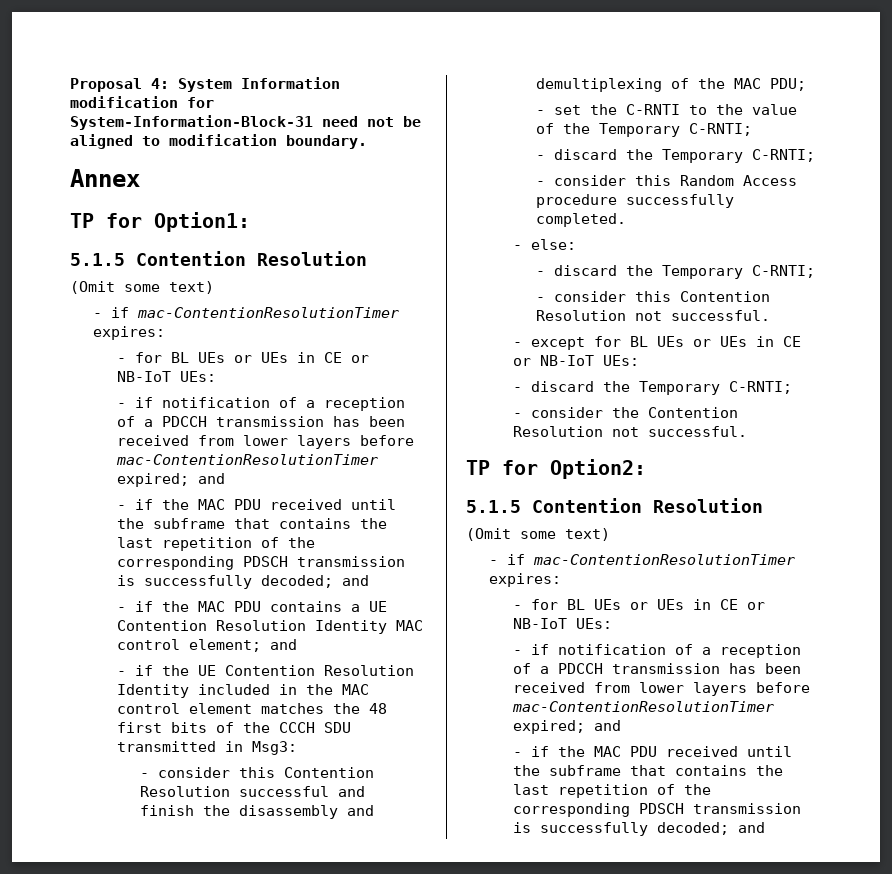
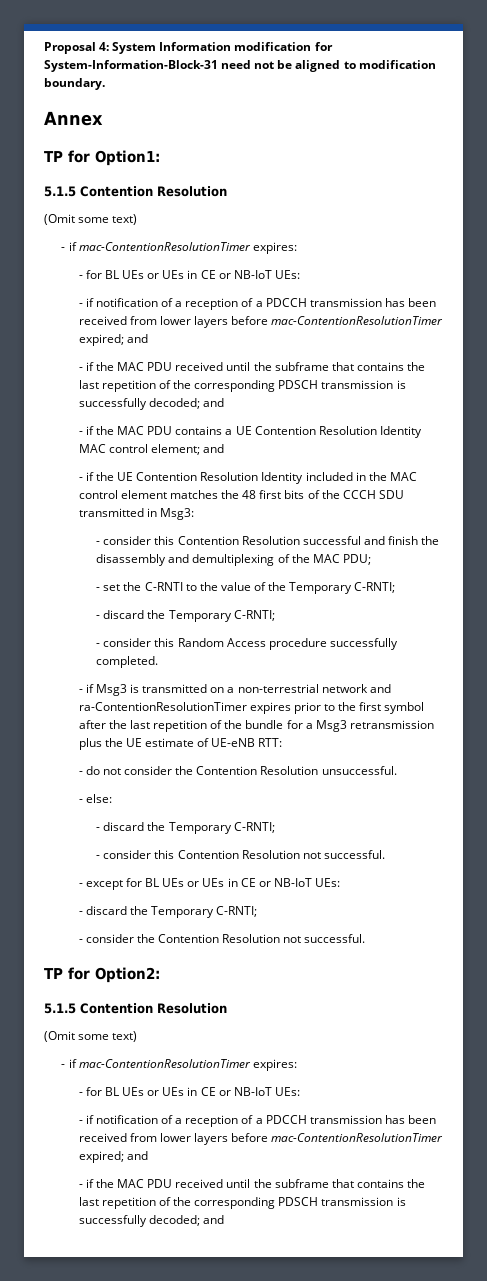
(626, 220) none -> [78,684,391,696] [78,702,425,714] [78,720,434,732] [78,738,283,750] [78,766,397,775] // - if Msg3 is transmitted on a non-terrestrial network and ra-ContentionResolutionTimer expires prior to the first symbol after the last repetition of the bundle for a Msg3 retransmission plus the UE estimate of UE-eNB RTT: // - do not consider the Contention Resolution unsuccessful.

